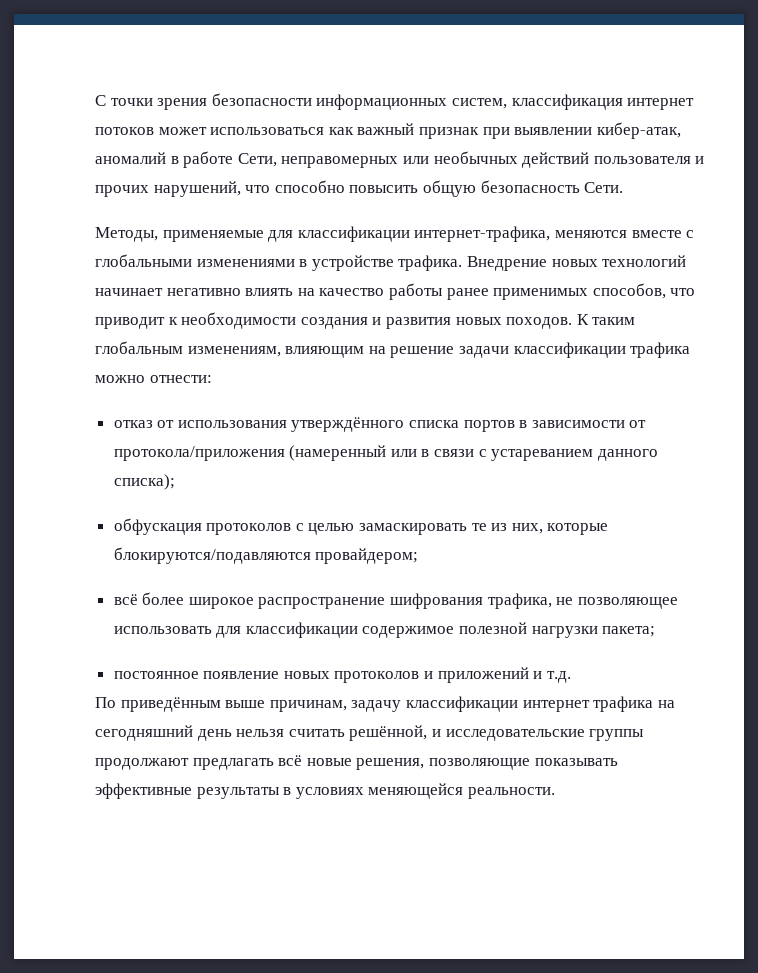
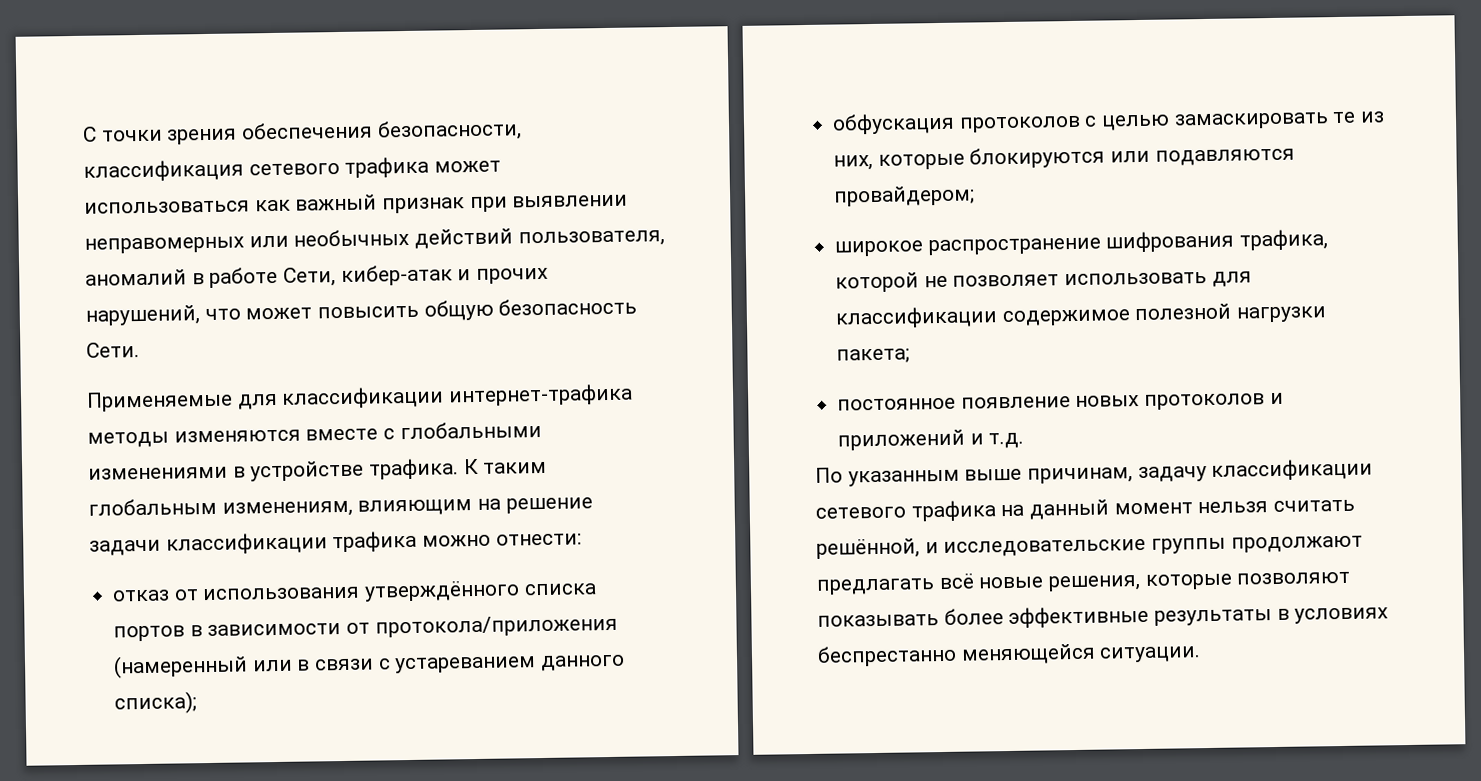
[211,93,695,110] [95,127,154,135] безопасности информационных систем, классификация интернет потоков -> [241,119,522,142] [83,156,430,182] обеспечения безопасности, классификация сетевого трафика
[596,122,681,139] [95,151,691,168] кибер-атак, аномалий в работе Сети, неправомерных или необычных действий пользователя -> [84,228,665,254] [85,264,453,288] неправомерных или необычных действий пользователя, аномалий в работе Сети, кибер-атак
[274,180,345,193] способно -> [245,307,313,320] может
[95,226,627,242] Методы, применяемые для классификации интернет-трафика, меняются -> [86,383,634,412] [87,429,301,448] Применяемые для классификации интернет-трафика методы изменяются
[466,255,687,271] [95,283,696,300] [95,312,573,329] Внедрение новых технологий начинает негативно влиять на качество работы ранее применимых способов, что приводит к необходимости создания и развития новых походов. -> (460, 469) none
[113,547,311,564] блокируются/подавляются -> [969,146,1295,169] блокируются или подавляются
[113,592,185,605] всё более -> (976, 196) none
[556,597,678,609] не позволяющее -> [835,272,1060,293] которой не позволяет
[120,697,221,712] приведённым -> [847,469,960,487] указанным
[522,700,590,712] интернет -> [815,506,906,519] сетевого
[95,725,232,741] сегодняшний день -> [1029,499,1193,520] данный момент
[428,758,618,770] позволяющие показывать -> [1144,571,1351,590] [817,608,1004,627] которые позволяют показывать более
[368,783,555,799] меняющейся реальности. -> [817,643,1202,667] беспрестанно меняющейся ситуации.

